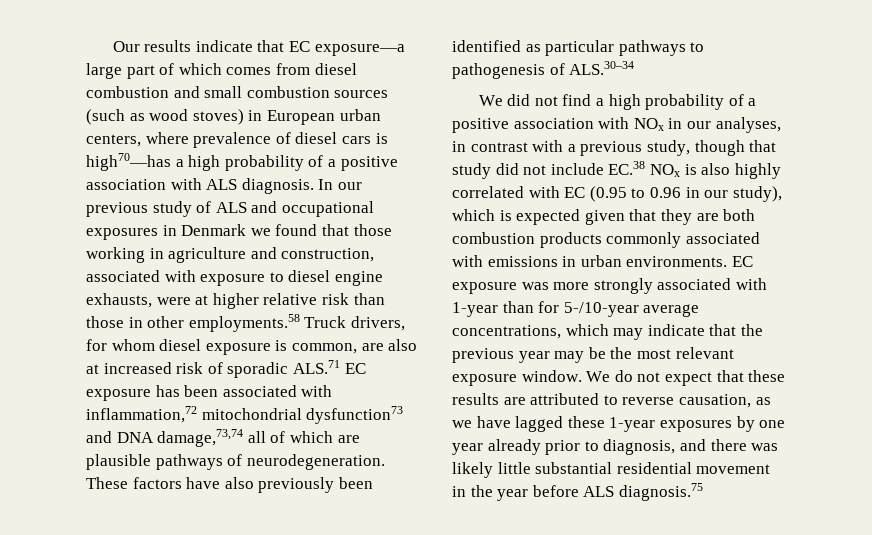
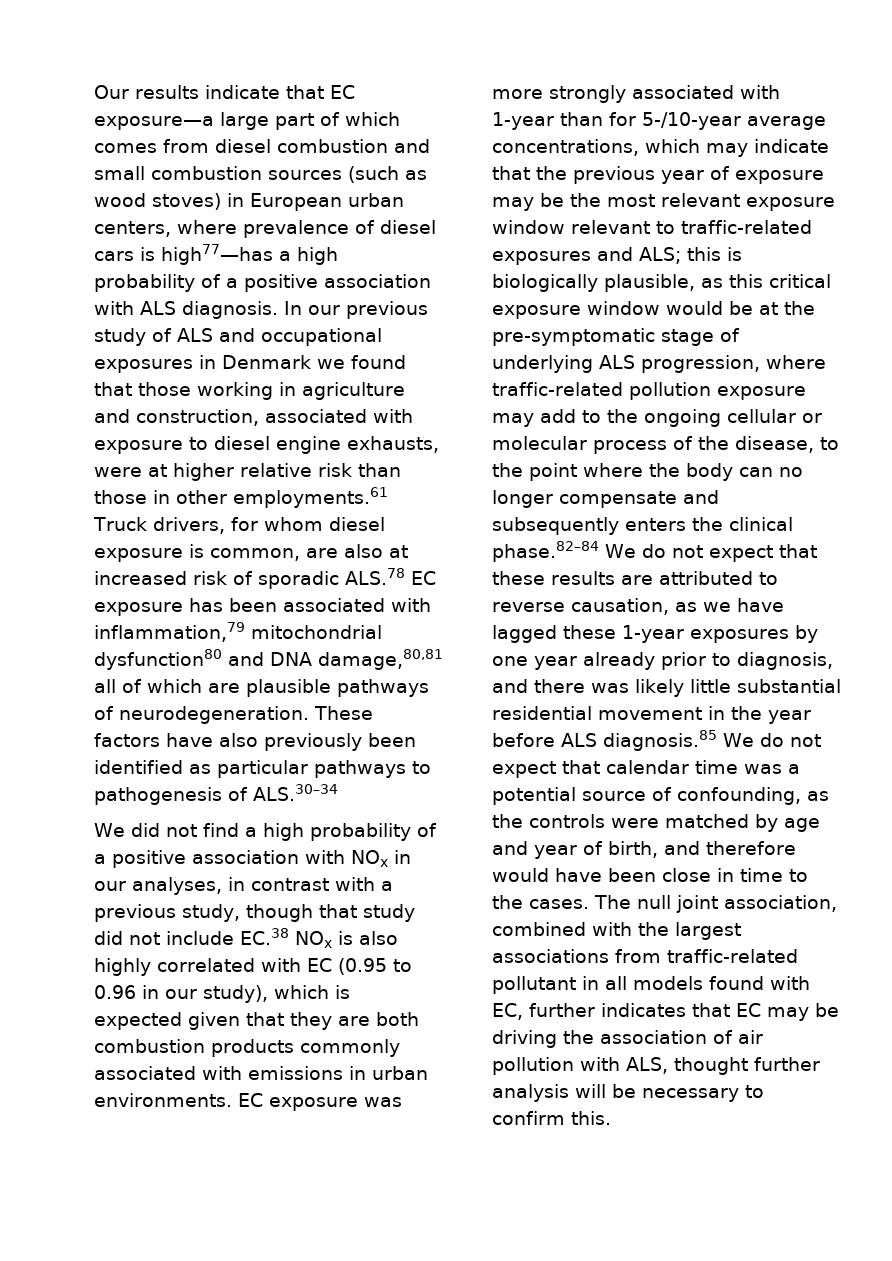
[86,153,171,171] high70—has -> [161,244,273,265] high77—has
[188,314,300,332] employments.58 -> [233,487,388,508] employments.61
[292,360,340,374] ALS.71 -> [345,568,405,585] ALS.78
[86,406,404,424] inflammation,72 mitochondrial dysfunction73 -> [94,622,382,642] [94,649,222,670] inflammation,79 mitochondrial dysfunction80
[157,429,244,447] damage,73,74 -> [318,649,443,670] damage,80,81
(550, 357) none -> [710,166,824,184] of exposure
[521,370,582,382] window. -> [492,220,812,234] [492,247,742,265] [492,274,831,292] [492,301,815,319] [492,328,740,346] [492,355,826,373] [492,382,806,400] [492,409,822,427] [492,436,839,454] [492,463,803,481] [492,490,719,508] [492,517,793,535] [492,541,599,562] window relevant to traffic-related exposures and ALS; this is biologically plausible, as this critical exposure window would be at the pre-symptomatic stage of underlying ALS progression, where traffic-related pollution exposure may add to the ongoing cellular or molecular process of the disease, to the point where the body can no longer compensate and subsequently enters the clinical phase.82–84
[618,483,703,501] diagnosis.75 -> [603,730,821,751] [492,760,800,778] [492,787,829,805] [492,814,820,832] [492,841,796,859] [492,868,808,882] [492,895,837,913] [492,922,741,940] [492,949,798,963] [492,976,810,994] [492,1003,839,1021] [492,1030,763,1048] [492,1057,820,1075] [492,1084,764,1102] [492,1111,611,1125] diagnosis.85 We do not expect that calendar time was a potential source of confounding, as the controls were matched by age and year of birth, and therefore would have been close in time to the cases. The null joint association, combined with the largest associations from traffic-related pollutant in all models found with EC, further indicates that EC may be driving the association of air pollution with ALS, thought further analysis will be necessary to confirm this.

